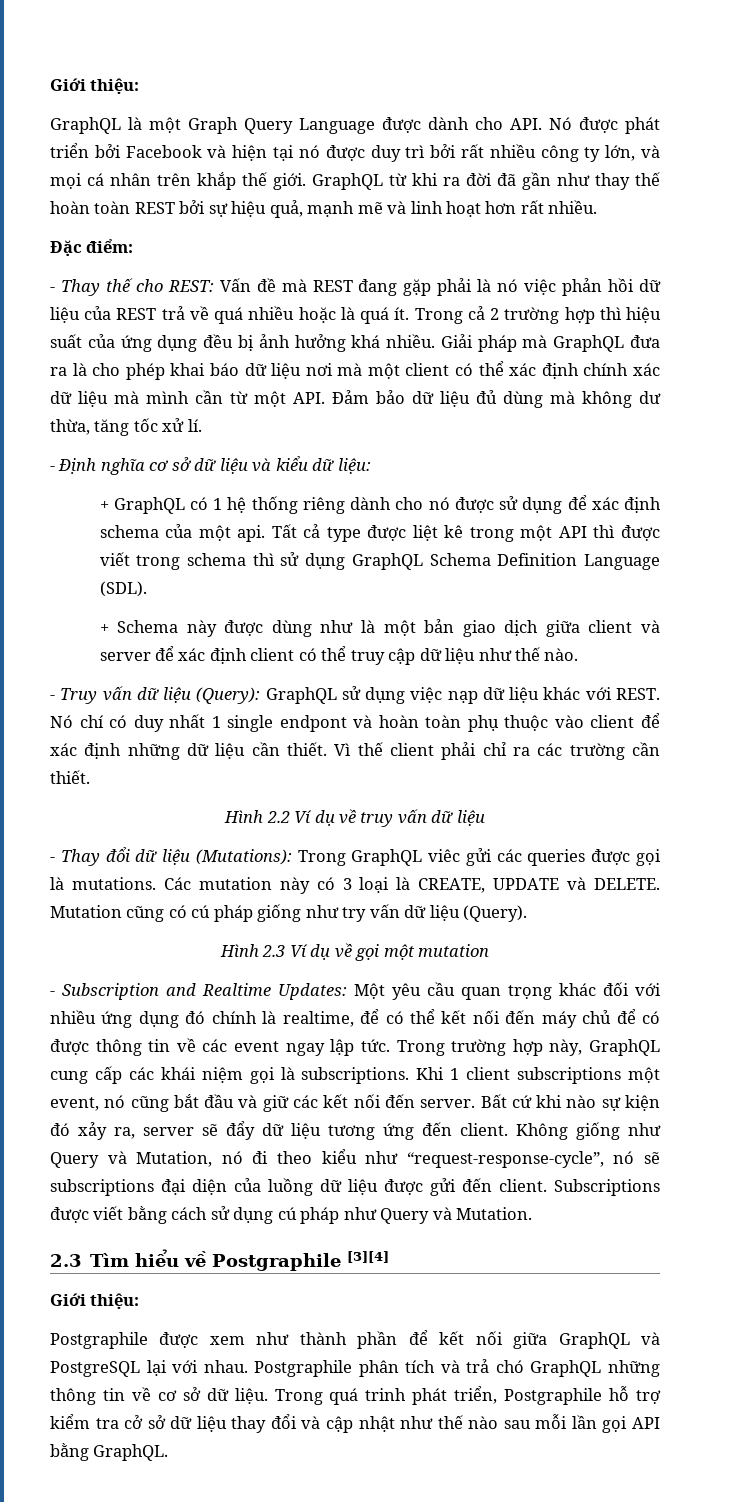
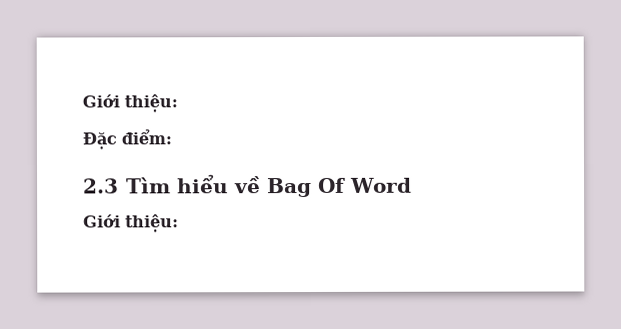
[50,78,140,94] [50,117,660,134] [50,143,660,162] [50,172,660,190] [50,200,598,218] [50,239,134,256] [50,278,662,296] [50,306,662,324] [50,334,660,352] [50,361,660,380] [50,390,661,408] [50,418,202,436] [50,456,371,475] [99,495,661,514] [99,524,660,542] [99,552,660,570] [99,581,147,597] [99,619,660,637] [99,646,579,665] [50,686,660,704] [50,713,661,732] [50,742,660,760] [50,770,90,784] [224,809,485,827] [50,847,661,866] [50,877,660,894] [50,904,528,922] [219,943,490,961] [50,982,661,1000] [50,1009,660,1028] [50,1038,661,1056] [50,1066,660,1084] [50,1094,660,1112] [50,1121,661,1140] [50,1149,661,1168] [50,1178,660,1196] [50,1206,533,1224] Giới thiệu: // GraphQL là một Graph Query Language được dành cho API. Nó được phát triển bởi Facebook và hiện tại nó được duy trì bởi rất nhiều công ty lớn, và mọi cá nhân trên khắp thế giới. GraphQL từ khi ra đời đã gần như thay thế hoàn toàn REST bởi sự hiệu quả, mạnh mẽ và linh hoạt hơn rất nhiều. // Đặc điểm: // - Thay thế cho REST: Vấn đề mà REST đang gặp phải là nó việc phản hồi dữ liệu của REST trả về quá nhiều hoặc là quá ít. Trong cả 2 trường hợp thì hiệu suất của ứng dụng đều bị ảnh hưởng khá nhiều. Giải pháp mà GraphQL đưa ra là cho phép khai báo dữ liệu nơi mà một client có thể xác định chính xác dữ liệu mà mình cần từ một API. Đảm bảo dữ liệu đủ dùng mà không dư thừa, tăng tốc xử lí. // - Định nghĩa cơ sở dữ liệu và kiểu dữ liệu: // + GraphQL có 1 hệ thống riêng dành cho nó được sử dụng để xác định schema của một api. Tất cả type được liệt kê trong một API thì được viết trong schema thì sử dụng GraphQL Schema Definition Language (SDL). // + Schema này được dùng như là một bản giao dịch giữa client và server để xác định client có thể truy cập dữ liệu như thế nào. // - Truy vấn dữ liệu (Query): GraphQL sử dụng việc nạp dữ liệu khác với REST. Nó chí có duy nhất 1 single endpont và hoàn toàn phụ thuộc vào client để xác định những dữ liệu cần thiết. Vì thế client phải chỉ ra các trường cần thiết. // Hình 2.2 Ví dụ về truy vấn dữ liệu // - Thay đổi dữ liệu (Mutations): Trong GraphQL viêc gửi các queries được gọi là mutations. Các mutation này có 3 loại là CREATE, UPDATE và DELETE. Mutation cũng có cú pháp giống như try vấn dữ liệu (Query). // Hình 2.3 Ví dụ về gọi một mutation // - Subscription and Realtime Updates: Một yêu cầu quan trọng khác đối với nhiều ứng dụng đó chính là realtime, để có thể kết nối đến máy chủ để có được thông tin về các event ngay lập tức. Trong trường hợp này, GraphQL cung cấp các khái niệm gọi là subscriptions. Khi 1 client subscriptions một event, nó cũng bắt đầu và giữ các kết nối đến server. Bất cứ khi nào sự kiện đó xảy ra, server sẽ đẩy dữ liệu tương ứng đến client. Không giống như Query và Mutation, nó đi theo kiểu như “request-response-cycle”, nó sẽ subscriptions đại diện của luồng dữ liệu được gửi đến client. Subscriptions được viết bằng cách sử dụng cú pháp như Query và Mutation. -> [82,94,178,113] [82,129,172,150] Giới thiệu: // Đặc điểm:
[212,1251,390,1271] [50,1293,140,1309] [50,1330,660,1349] [50,1359,660,1377] [50,1386,662,1405] [50,1414,660,1433] [50,1443,169,1461] Postgraphile [3][4] // Giới thiệu: // Postgraphile được xem như thành phần để kết nối giữa GraphQL và PostgreSQL lại với nhau. Postgraphile phân tích và trả chó GraphQL những thông tin về cơ sở dữ liệu. Trong quá trinh phát triển, Postgraphile hỗ trợ kiểm tra cở sở dữ liệu thay đổi và cập nhật như thế nào sau mỗi lần gọi API bằng GraphQL. -> [267,177,412,198] [83,214,179,233] Bag Of Word // Giới thiệu:

